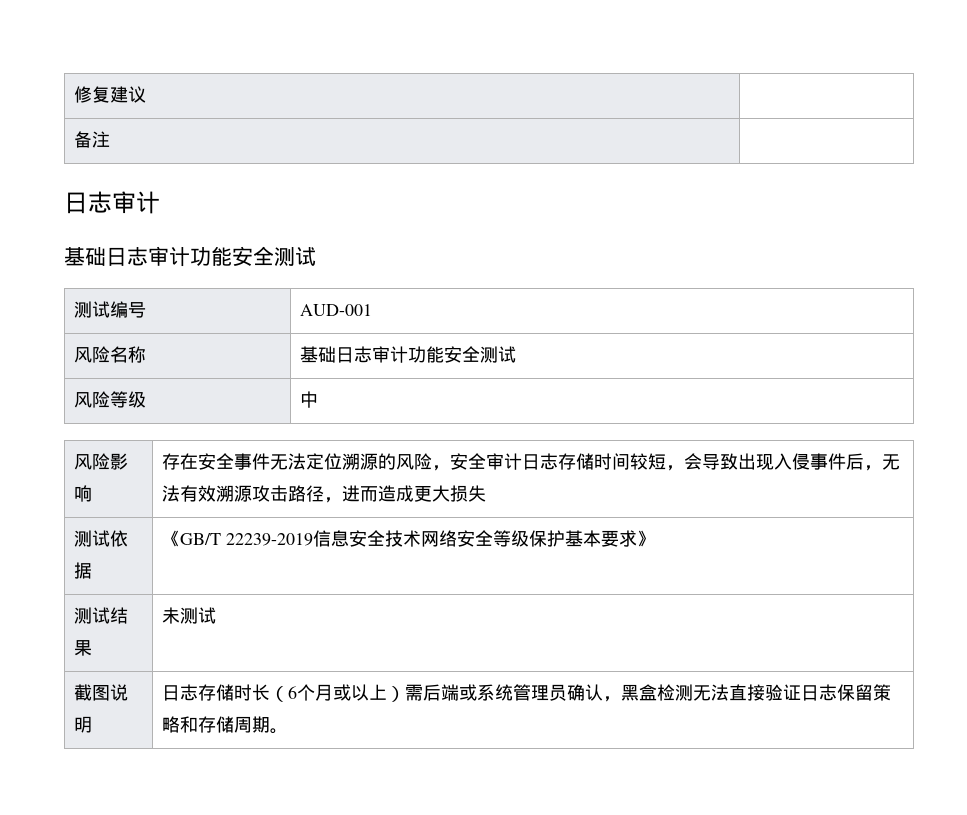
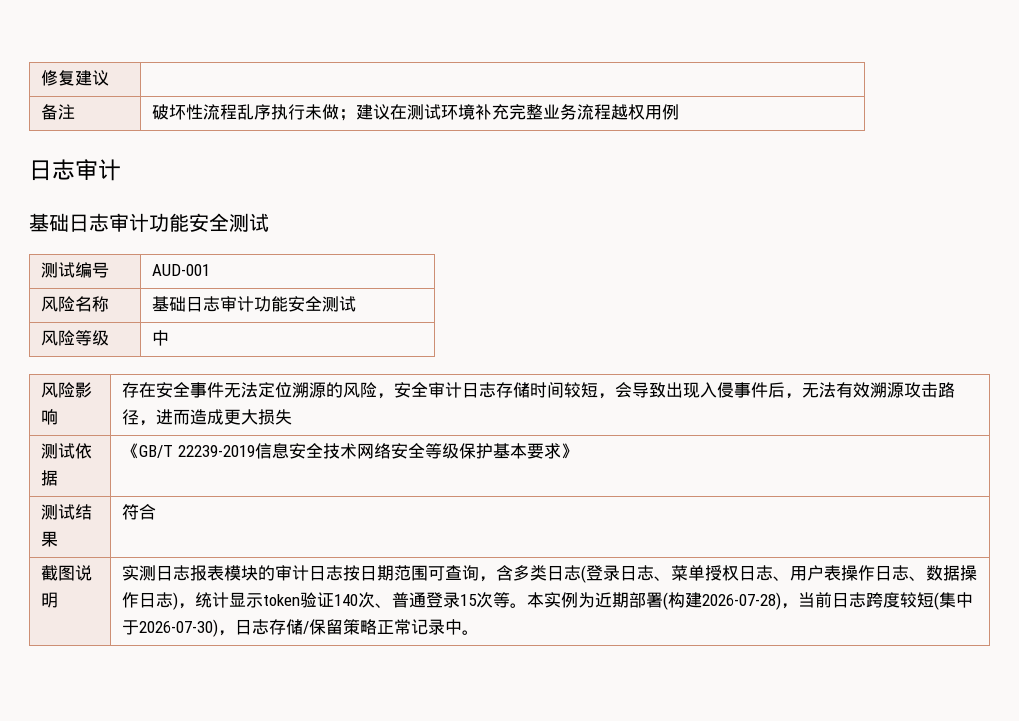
(110, 139) none -> [152,104,680,121] 破坏性流程乱序执行未做；建议在测试环境补充完整业务流程越权用例
[161,607,216,624] 未测试 -> [122,504,157,520] 符合
[161,684,891,702] [161,716,270,733] 日志存储时长（6个月或以上）需后端或系统管理员确认，黑盒检测无法直接验证日志保留策略和存储周期 -> [122,565,978,583] [122,592,974,610] [122,619,463,637] 实测日志报表模块的审计日志按日期范围可查询，含多类日志(登录日志、菜单授权日志、用户表操作日志、数据操作日志)，统计显示token验证140次、普通登录15次等。本实例为近期部署(构建2026-07-28)，当前日志跨度较短(集中于2026-07-30)，日志存储/保留策略正常记录中

